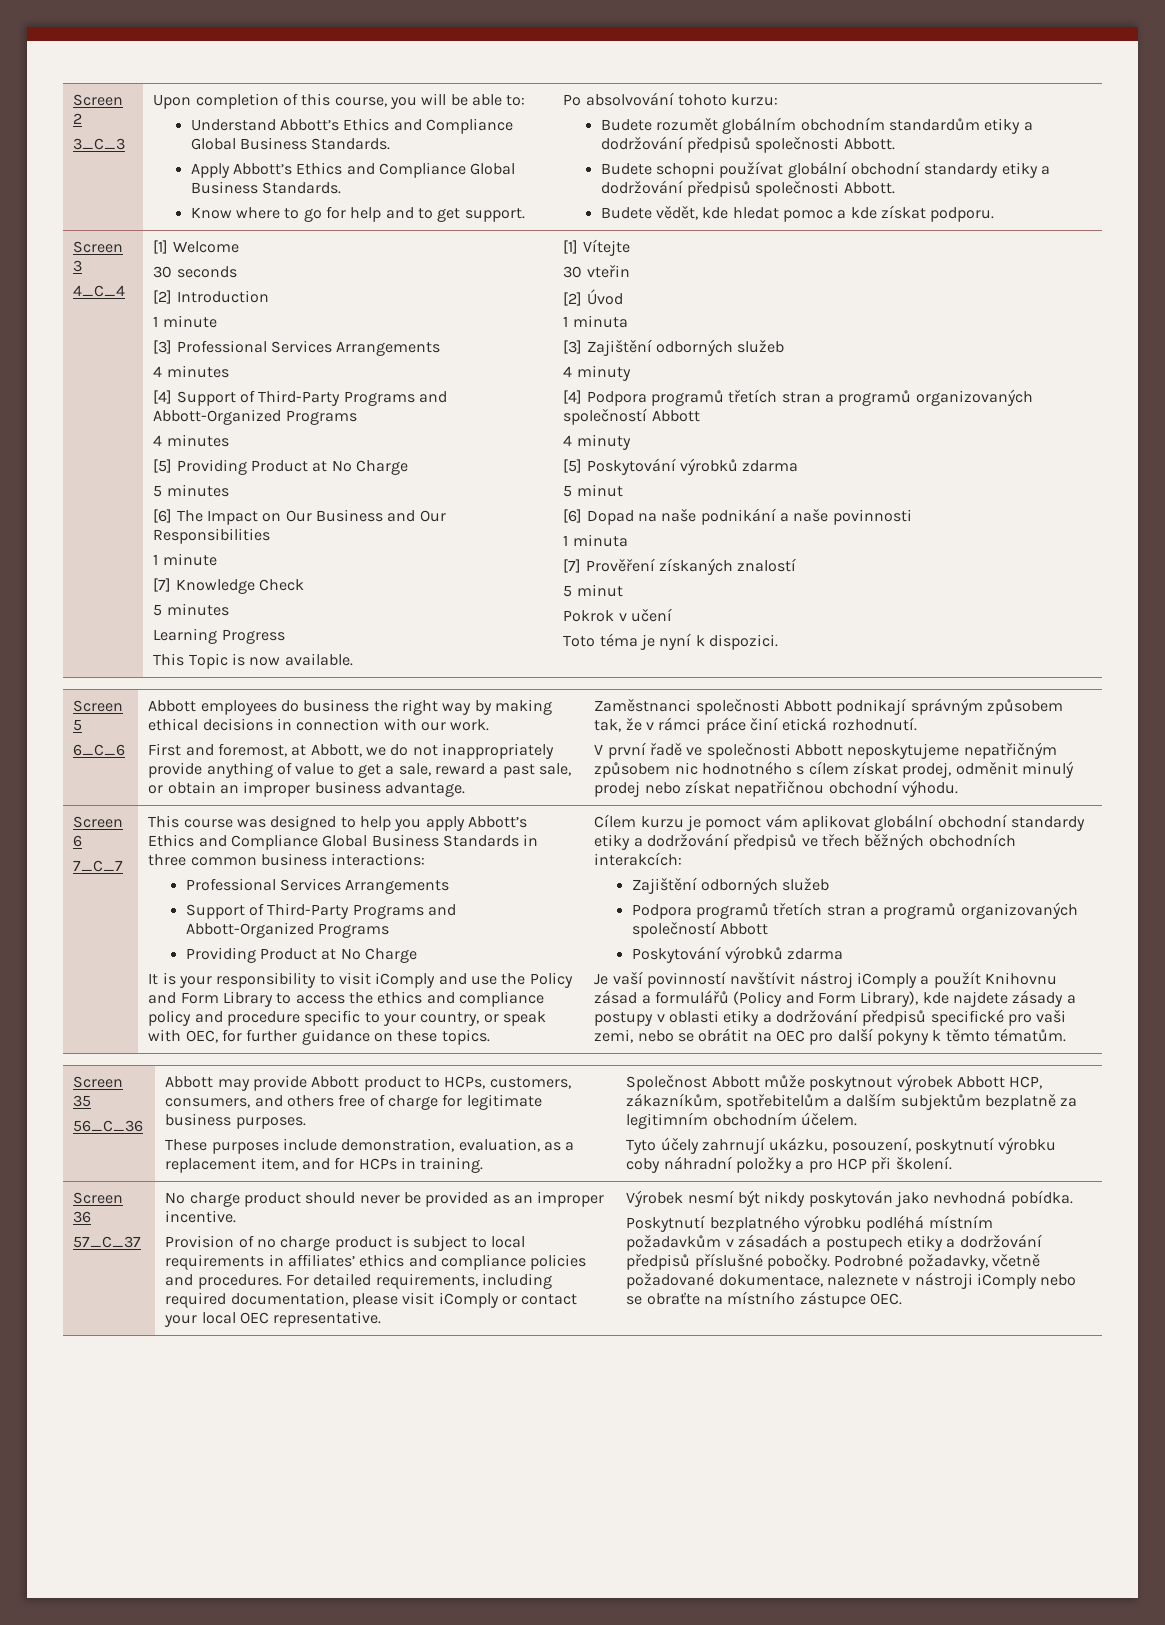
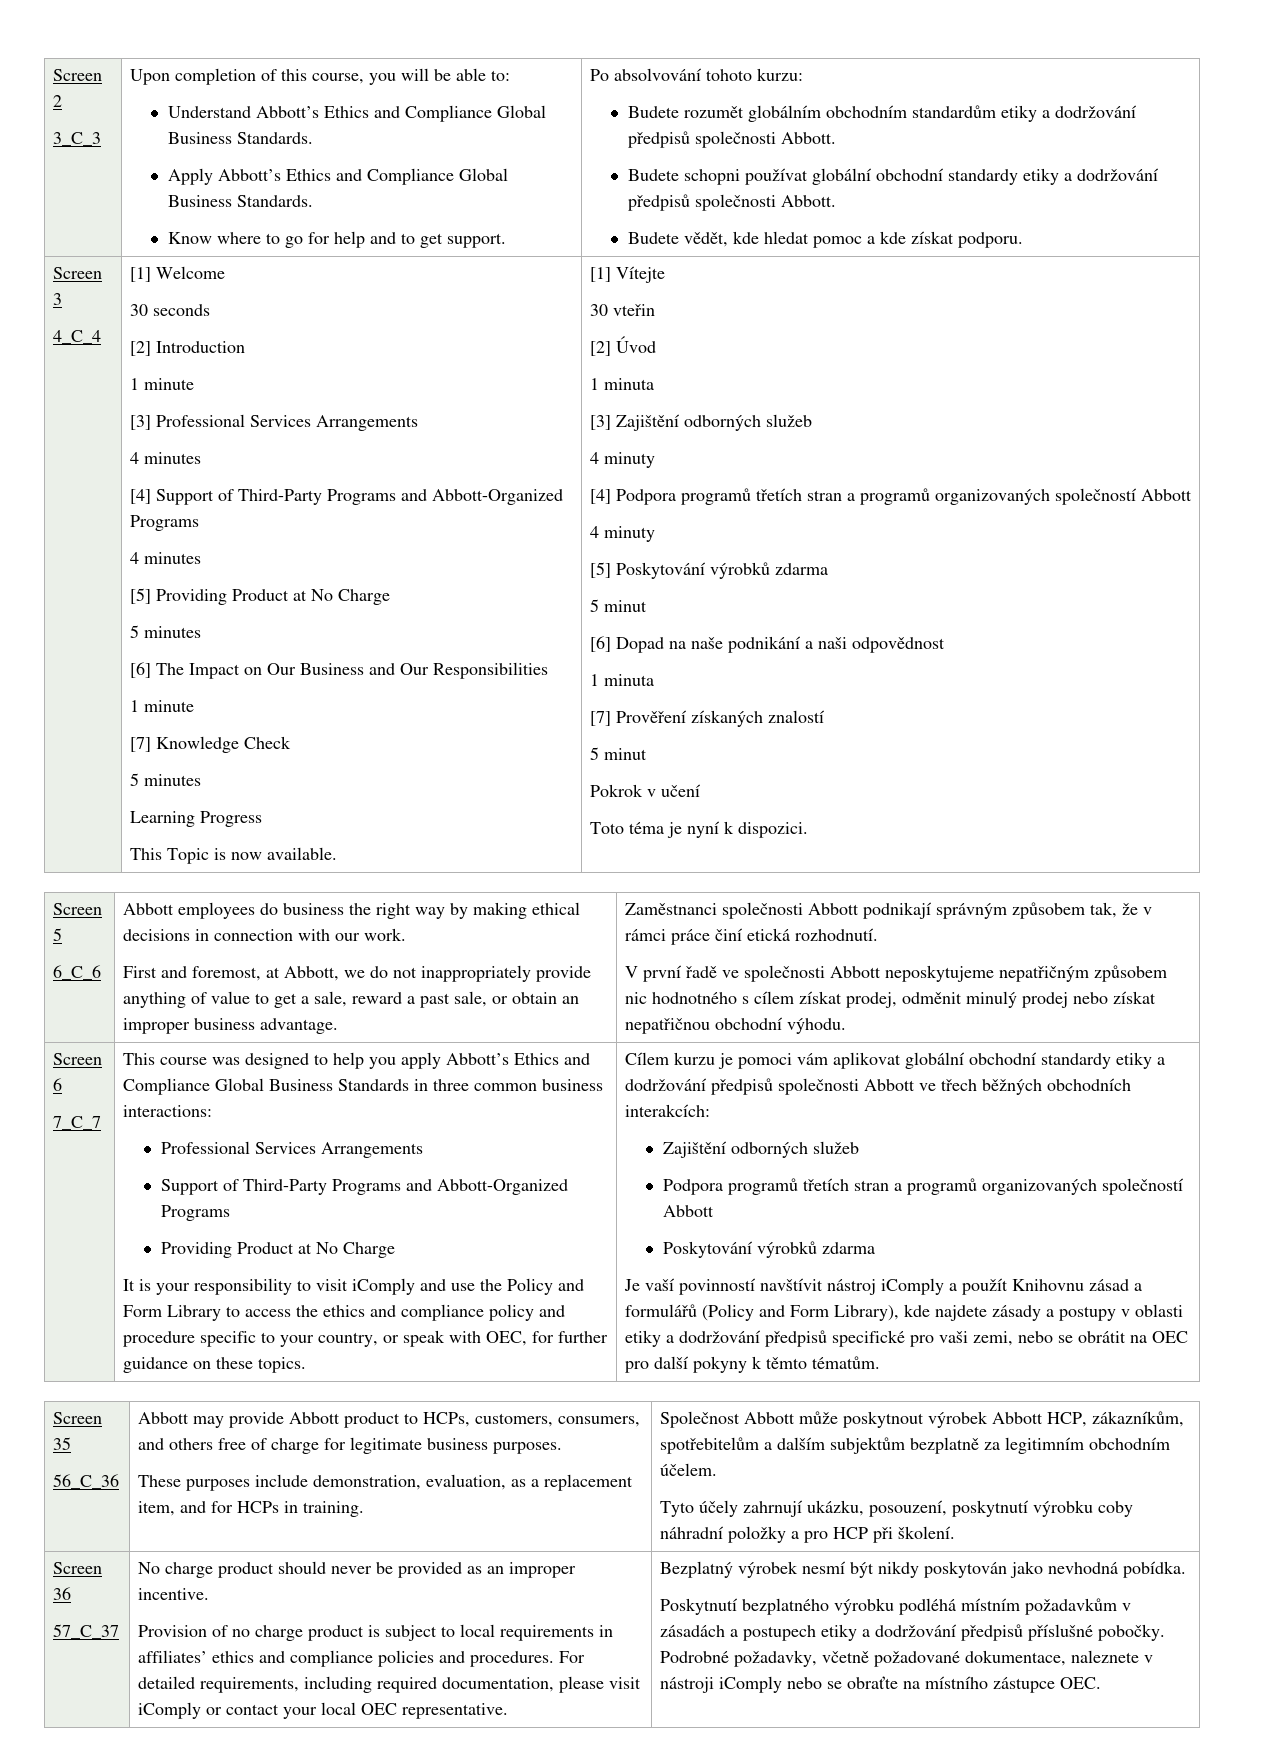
[793,509,912,525] naše povinnosti -> [817,637,945,653] naši odpovědnost
[705,817,762,831] pomoct -> [737,1053,792,1069] pomoci
(798, 842) none -> [777,1078,915,1095] společnosti Abbott
[626,1190,684,1207] Výrobek -> [659,1561,798,1578] Bezplatný výrobek

